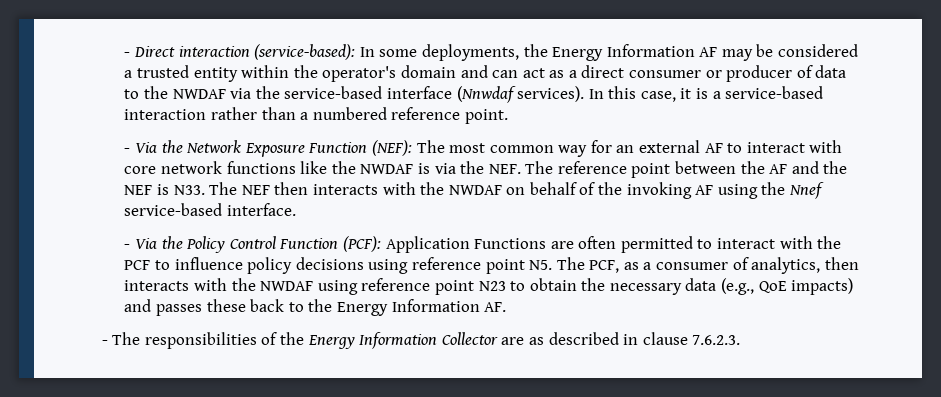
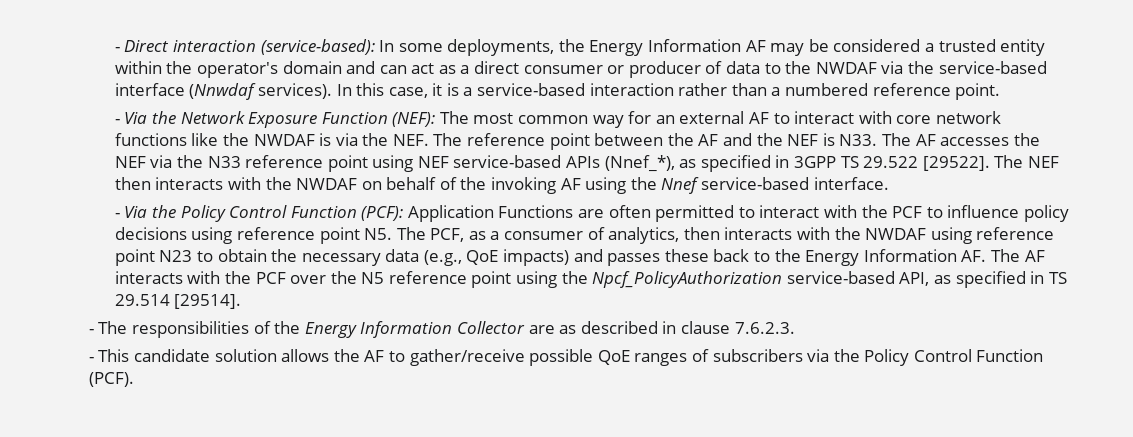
(238, 188) none -> [915,133,1040,146] [114,155,1024,172] AF accesses the NEF via the N33 reference point using NEF service-based APIs (Nnef_*), as specified in 3GPP TS 29.522 [29522]. The
(507, 307) none -> [990,249,1045,262] [114,271,1067,288] [114,294,242,309] The AF interacts with the PCF over the N5 reference point using the Npcf_PolicyAuthorization service-based API, as specified in TS 29.514 [29514].
(741, 340) none -> [88,349,1044,366] [88,372,134,387] // - This candidate solution allows the AF to gather/receive possible QoE ranges of subscribers via the Policy Control Function (PCF).

